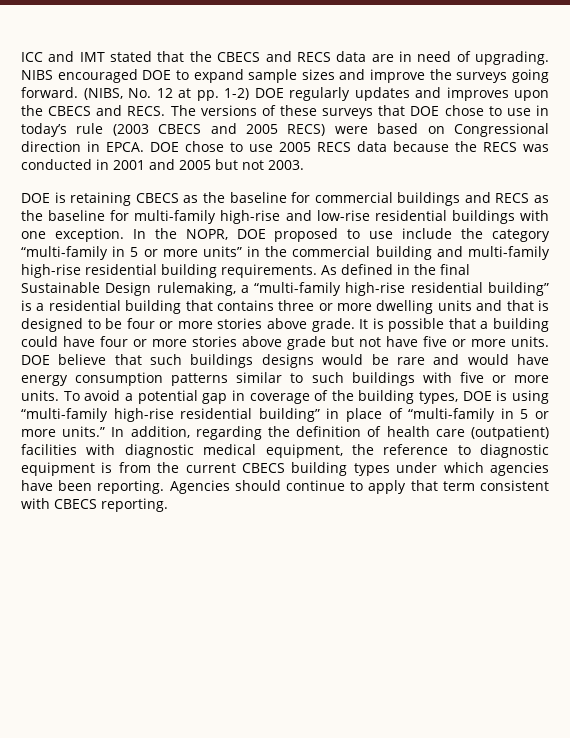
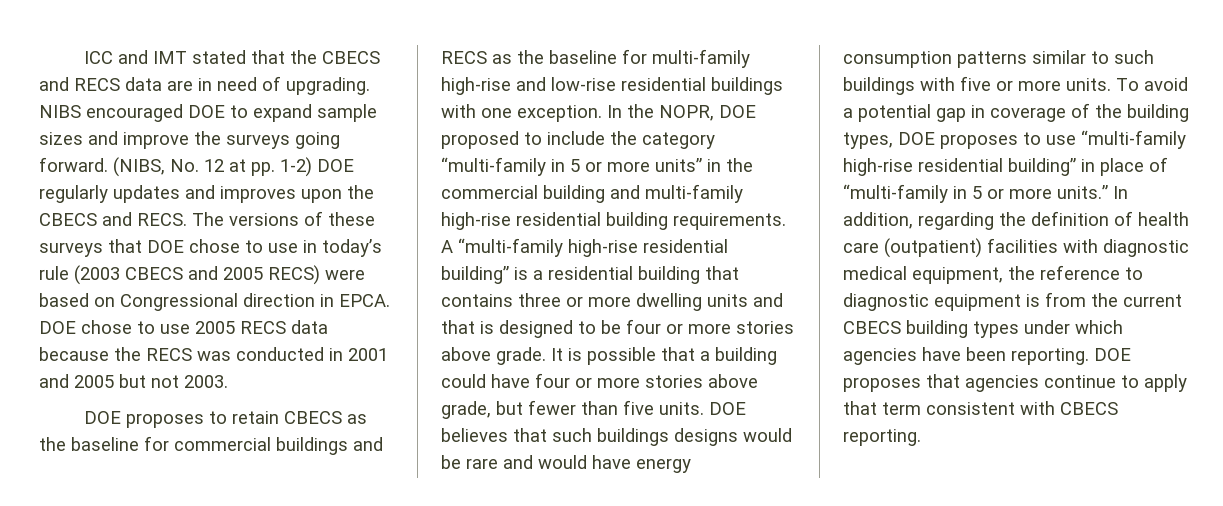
[54,192,132,206] is retaining -> [126,411,280,428] proposes to retain
[369,231,394,239] use -> (542, 138) none
[321,264,470,275] [21,282,249,296] As defined in the final Sustainable Design rulemaking, a -> [441,240,453,253] A
[287,336,506,350] grade but not have five or more -> [441,400,654,419] grade, but fewer than five
[58,354,107,365] believe -> [441,428,508,442] believes
[496,390,549,404] is using -> [940,132,1076,149] proposes to use
[169,480,281,494] Agencies should -> [1094,348,1131,361] [843,374,1039,392] DOE proposes that agencies

